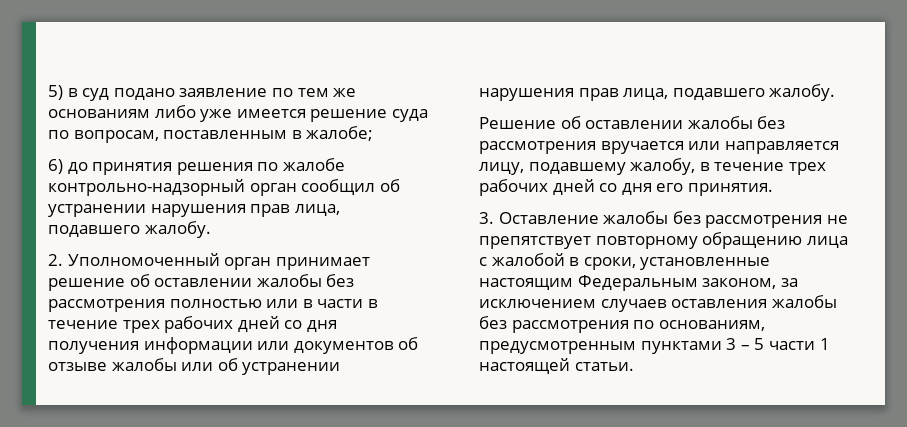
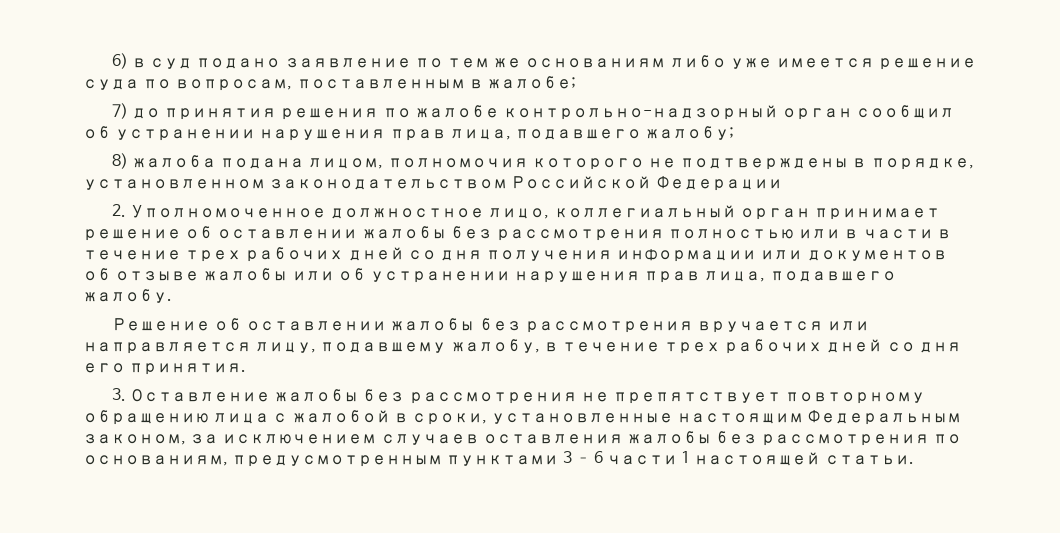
[48,85,63,100] 5) -> [111,53,128,69] 6)
[48,159,63,174] 6) -> [111,103,128,119] 7)
[144,221,211,238] [48,253,220,266] жалобу. // 2. Уполномоченный -> [645,126,735,140] [111,153,974,170] [83,176,782,191] [111,204,736,219] жалобу; // 8) жалоба подана лицом, полномочия которого не подтверждены в порядке, установленном законодательством Российской Федерации // 2. Уполномоченное должностное лицо, коллегиальный
[754,338,765,350] 5 -> [593,451,603,463] 6

